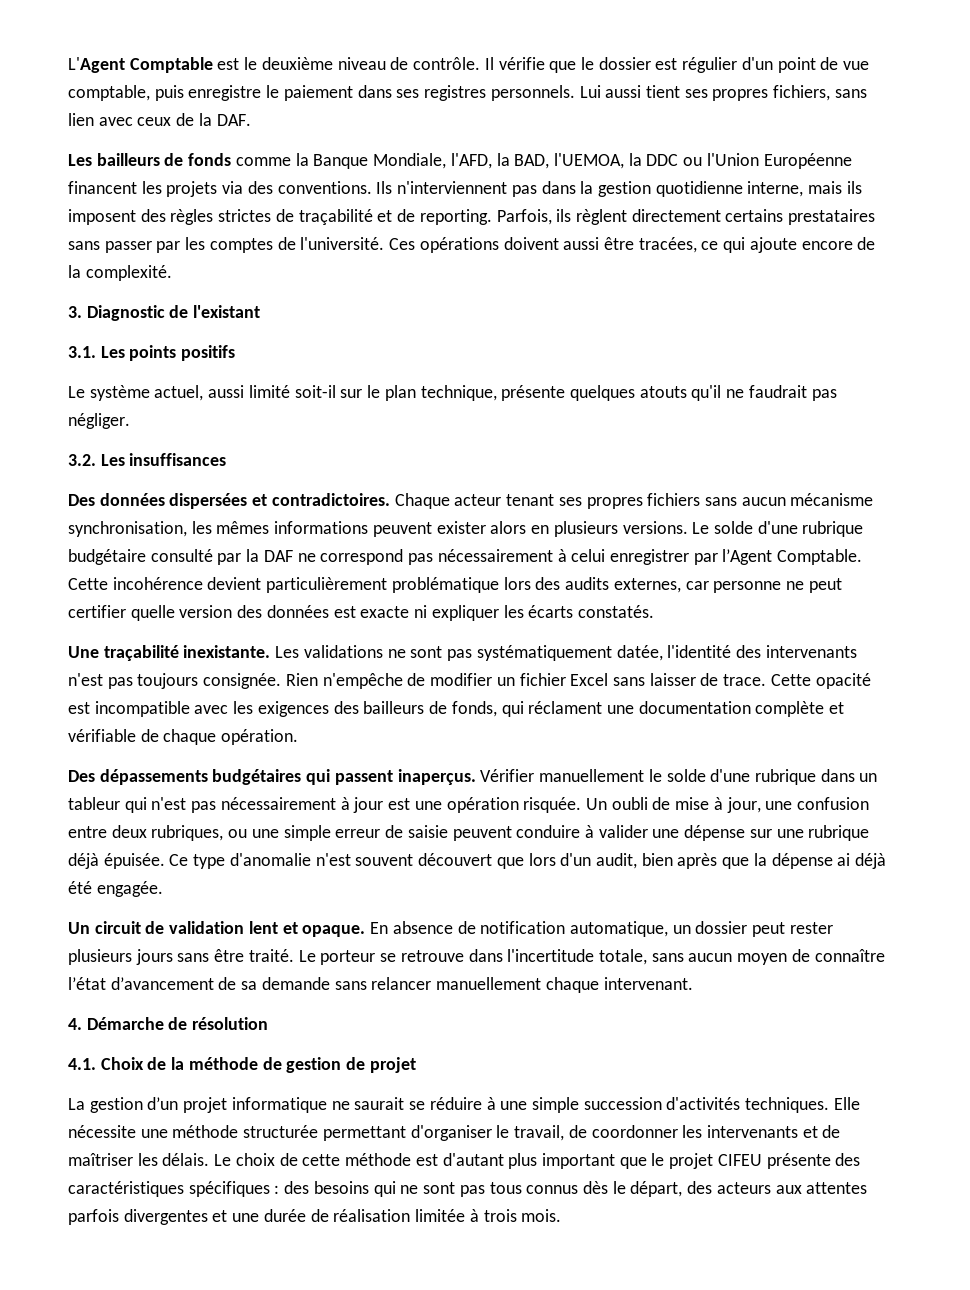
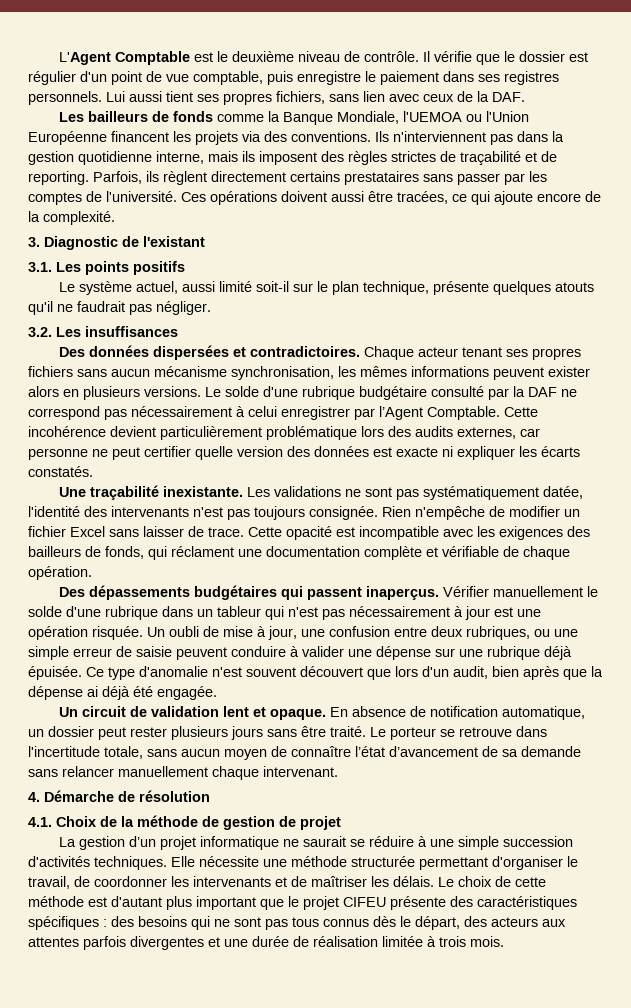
[450,153,679,169] l'AFD, la BAD, l'UEMOA, la DDC -> [403,111,463,122] l'UEMOA

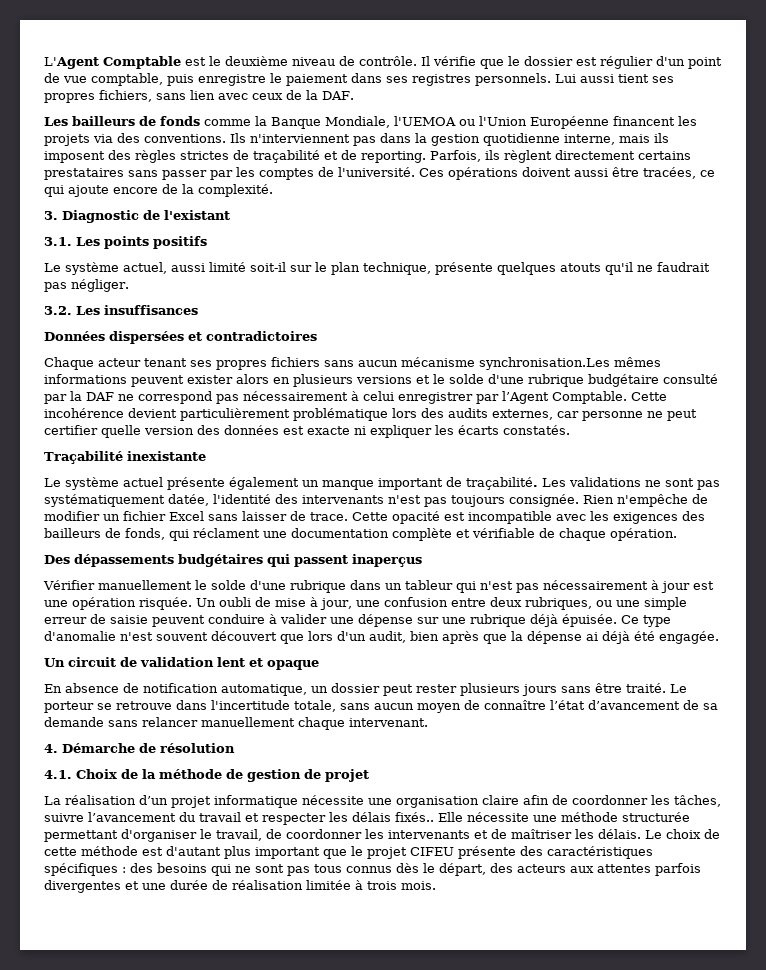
[59,345,150,357] Des données -> [44,331,105,341] Données
[250,346,361,357] contradictoires. -> [206,331,317,341] contradictoires //
[231,366,356,380] synchronisation, les -> [479,357,610,370] synchronisation.Les
[144,386,221,397] versions. Le -> [356,374,445,384] versions et le
[59,485,244,500] Une traçabilité inexistante. -> [44,451,206,464] [44,477,538,490] Traçabilité inexistante // Le système actuel présente également un manque important de traçabilité.
[366,586,440,600] inaperçus. -> [352,554,422,567] inaperçus //
[270,709,327,720] opaque. -> [267,660,319,670] opaque //
[79,836,126,850] gestion -> [65,795,136,805] réalisation
[283,836,574,850] [28,856,167,870] ne saurait se réduire à une simple succession d'activités techniques. -> [302,795,721,808] [44,812,434,825] nécessite une organisation claire afin de coordonner les tâches, suivre l’avancement du travail et respecter les délais fixés..

